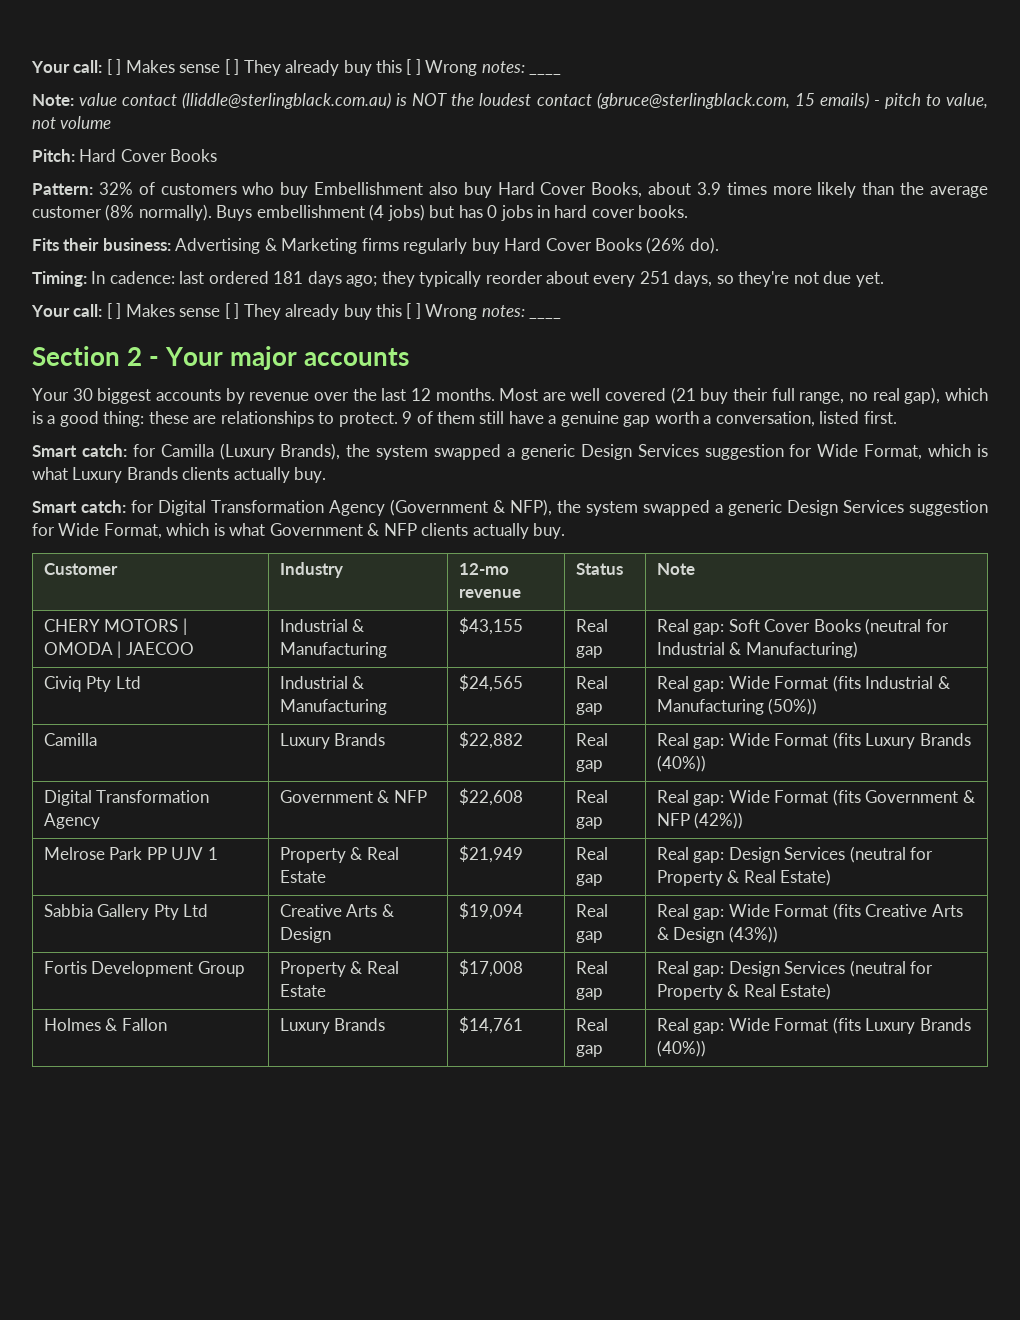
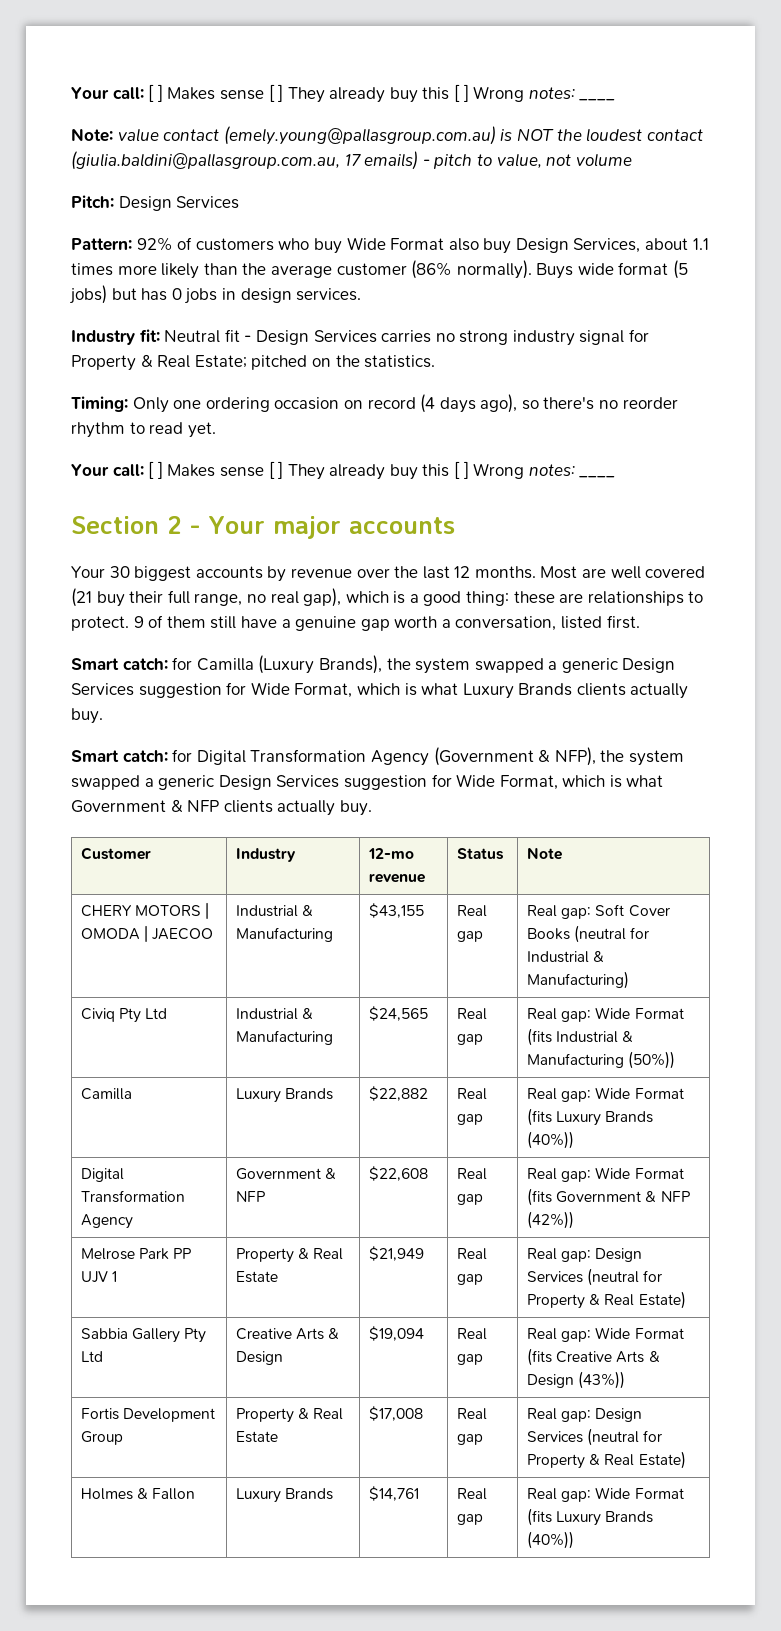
[182,92,392,109] (lliddle@sterlingblack.com.au) -> [223,126,496,145] (emely.young@pallasgroup.com.au)
[596,92,815,109] (gbruce@sterlingblack.com, 15 -> [71,151,361,170] (giulia.baldini@pallasgroup.com.au, 17
[79,149,218,162] Hard Cover Books -> [118,196,240,211] Design Services
[98,182,133,195] 32% -> [136,237,173,251] 92%
[314,182,721,198] Embellishment also buy Hard Cover Books, about 3.9 -> [346,237,709,254] Wide Format also buy Design Services, about 1.1
[105,204,135,221] (8% -> [411,260,453,279] (86%
[256,204,385,221] embellishment (4 -> [577,260,689,279] wide format (5
[554,205,689,218] [32,237,719,254] [32,271,852,287] hard cover books. // Fits their business: Advertising & Marketing firms regularly buy Hard Cover Books (26% do). // Timing: In cadence: last ordered 181 days ago; they typically reorder about every 251 days, so they're not due -> [240,288,362,303] [71,329,650,346] [71,354,436,371] [71,394,678,413] [71,422,184,438] design services. // Industry fit: Neutral fit - Design Services carries no strong industry signal for Property & Real Estate; pitched on the statistics. // Timing: Only one ordering occasion on record (4 days ago), so there's no reorder rhythm to read

